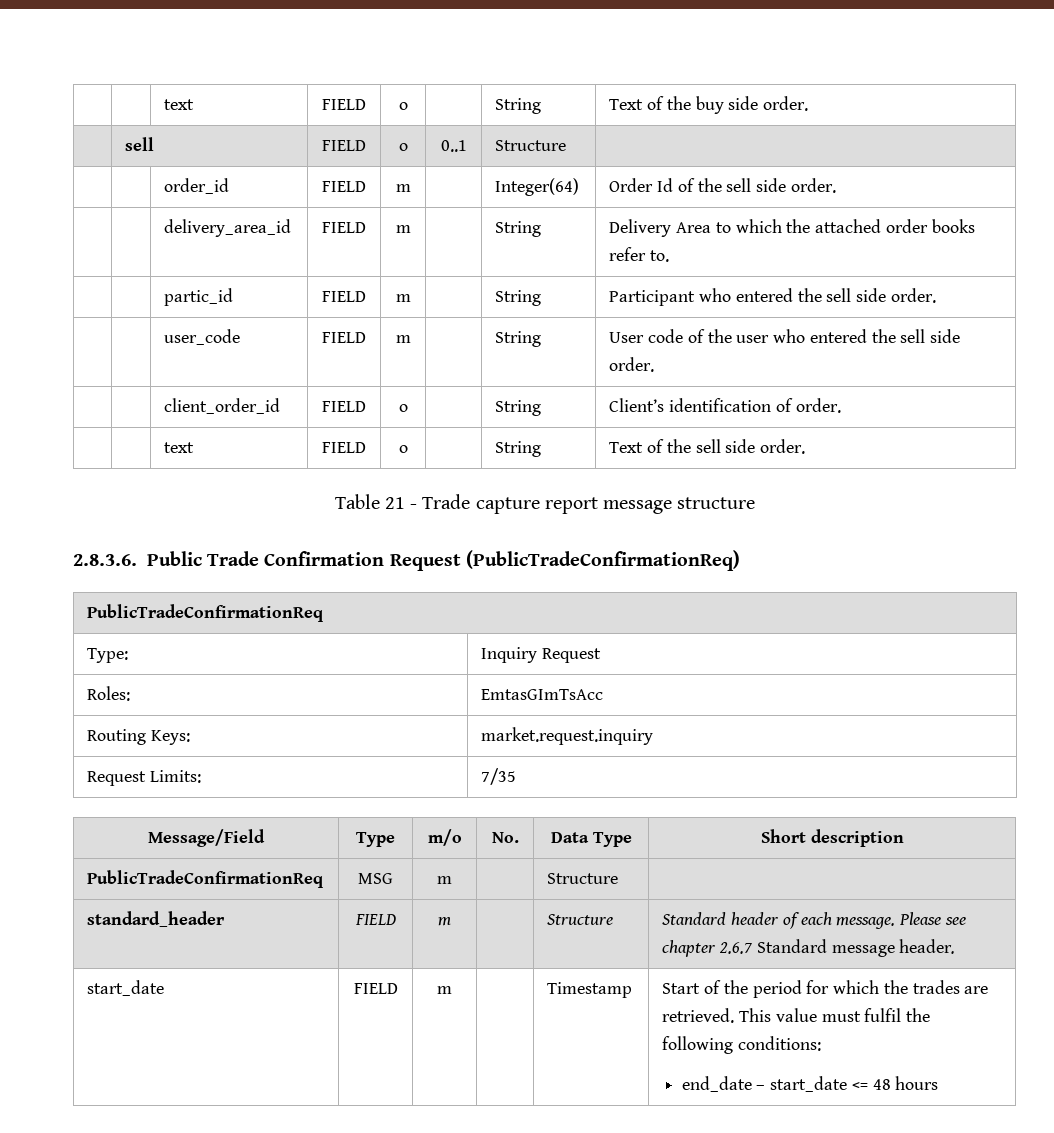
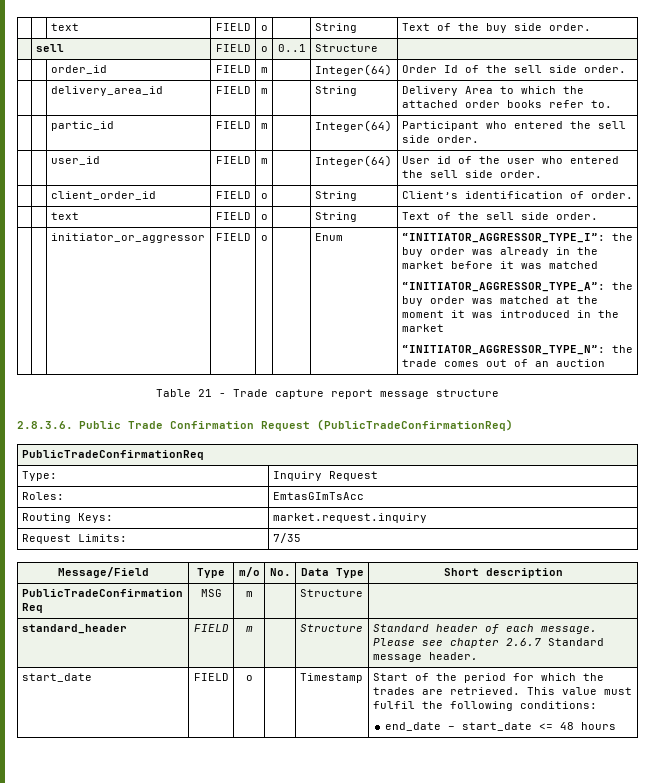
[495,290,542,306] String -> [314,120,392,132] Integer(64)
[164,329,241,345] [322,332,366,343] [395,335,411,343] [495,331,542,347] user_code | FIELD | m | | String -> [50,156,100,165] [215,156,251,164] [260,158,268,164] [314,155,392,167] user_id | FIELD | m | | Integer(64)
[648,329,684,343] code -> [436,156,451,164] id
(806, 446) none -> [50,233,205,243] [215,233,251,241] [260,235,268,241] [314,233,343,241] [401,233,633,243] [401,247,598,257] [401,261,598,269] [401,282,633,292] [401,296,598,306] [401,310,619,318] [401,324,444,332] [401,345,633,355] [401,359,605,367] // | | initiator_or_aggressor | FIELD | o | | Enum | “INITIATOR_AGGRESSOR_TYPE_I”: the buy order was already in the market before it was matched // “INITIATOR_AGGRESSOR_TYPE_A”: the buy order was matched at the moment it was introduced in the market // “INITIATOR_AGGRESSOR_TYPE_N”: the trade comes out of an auction
[437,986,452,994] m -> [245,675,253,681] o

